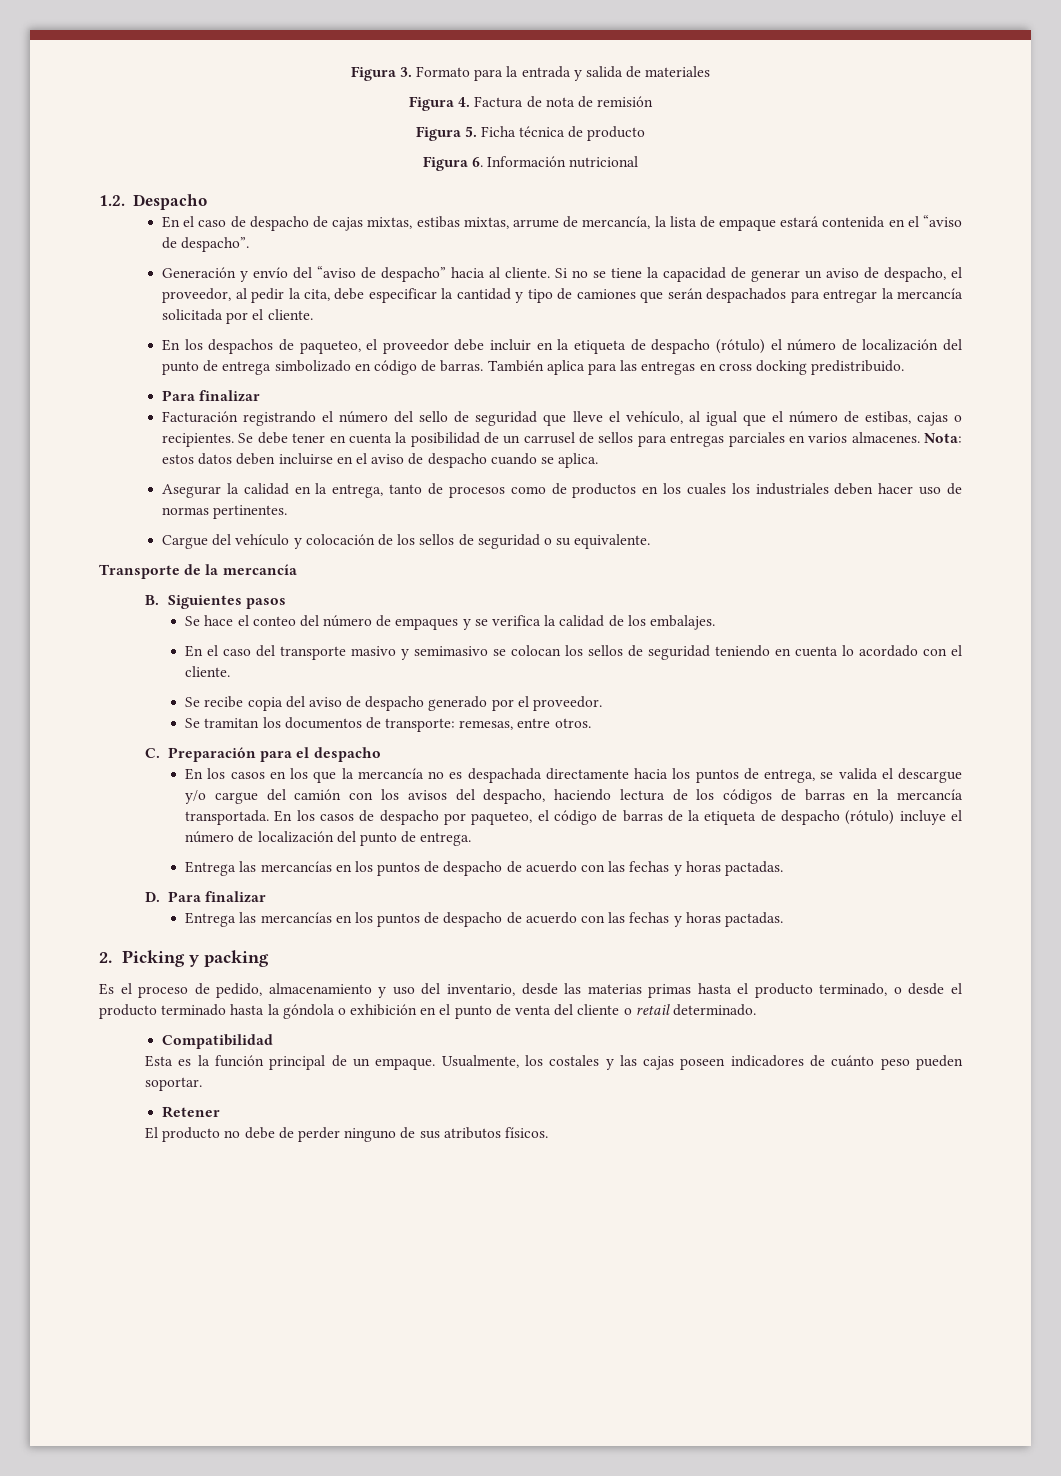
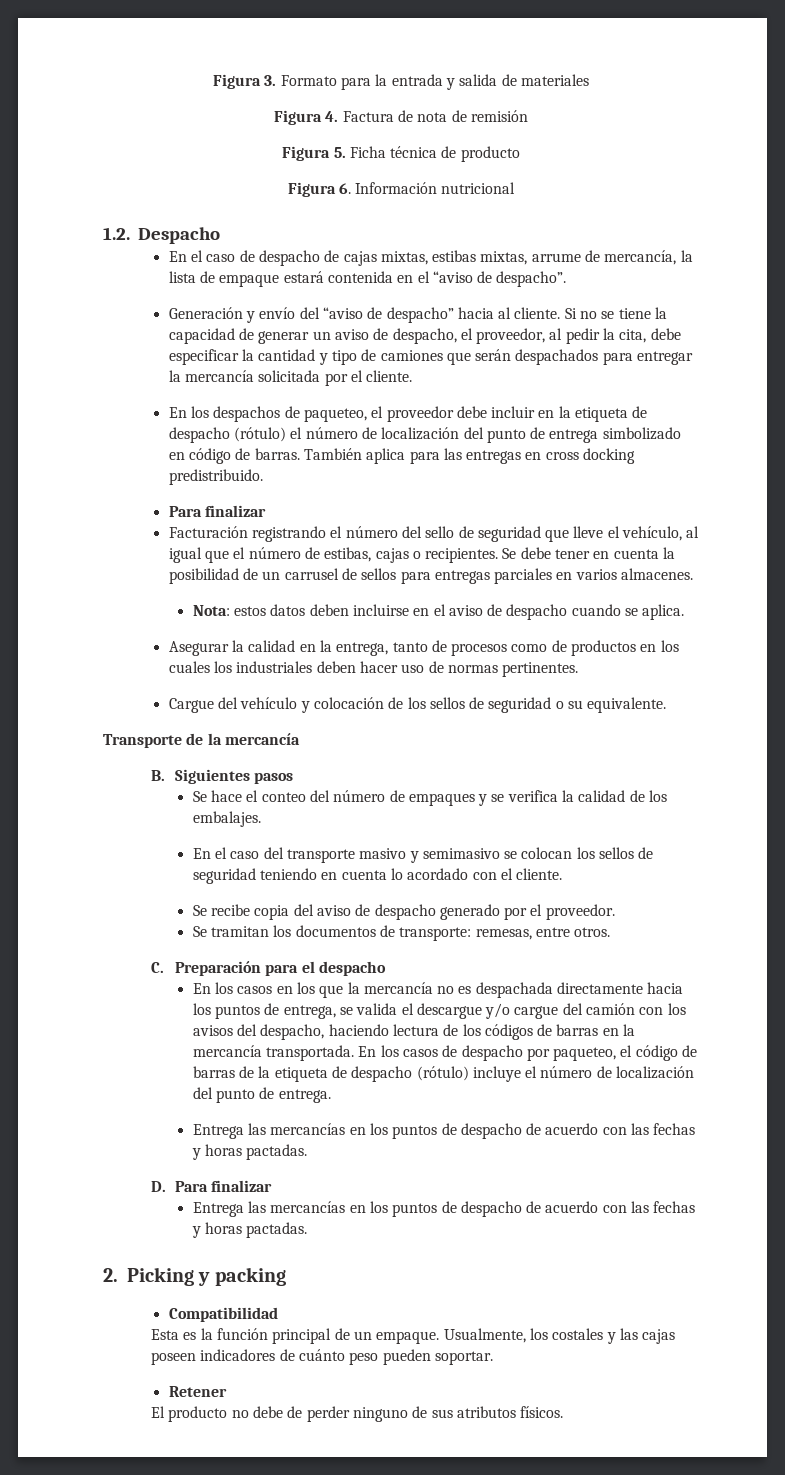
(920, 437) none -> (694, 574) //
[99,983,962,998] [99,1004,756,1019] // Es el proceso de pedido, almacenamiento y uso del inventario, desde las materias primas hasta el producto terminado, o desde el producto terminado hasta la góndola o exhibición en el punto de venta del cliente o retail determinado. -> (286, 1276) none

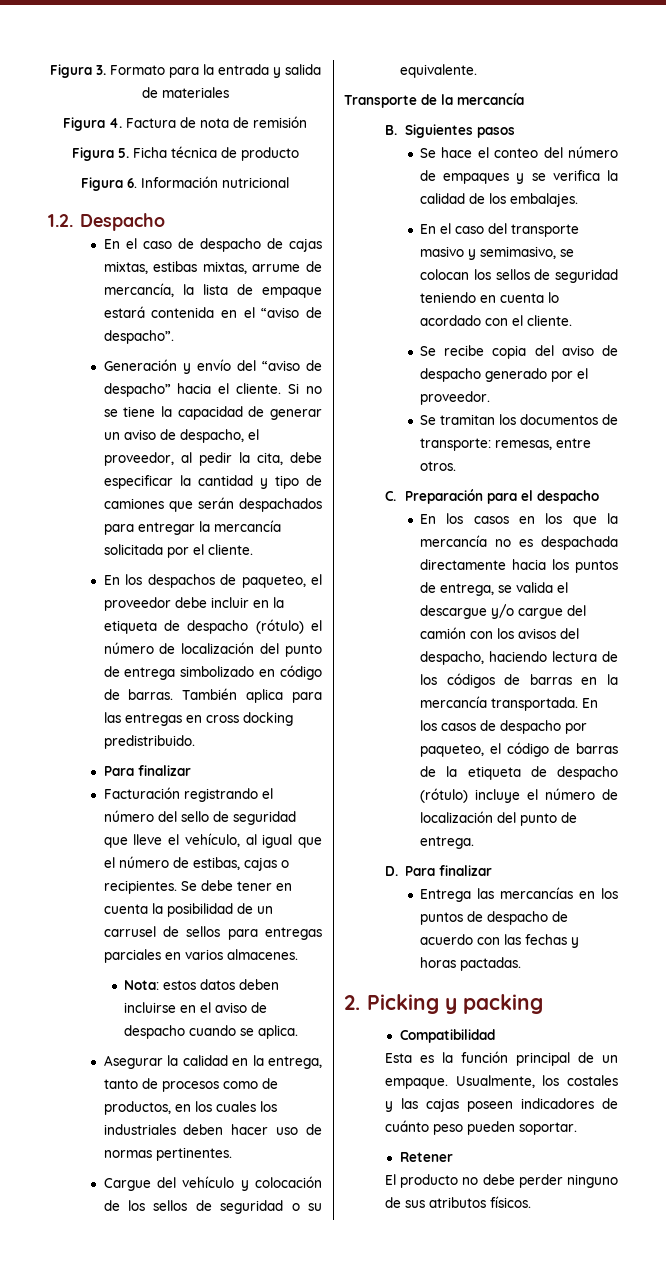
[498,307,512,319] al -> [218,383,230,394] el
[571,640,637,656] productos -> [103,1101,171,1115] productos,
[422,848,500,859] semimasivo -> [479,246,556,259] semimasivo,
[192,1123,696,1139] [191,1144,308,1160] // Entrega las mercancías en los puntos de despacho de acuerdo con las fechas y horas pactadas. -> (474, 842) none
[287,1406,303,1418] de -> (515, 1179) none

